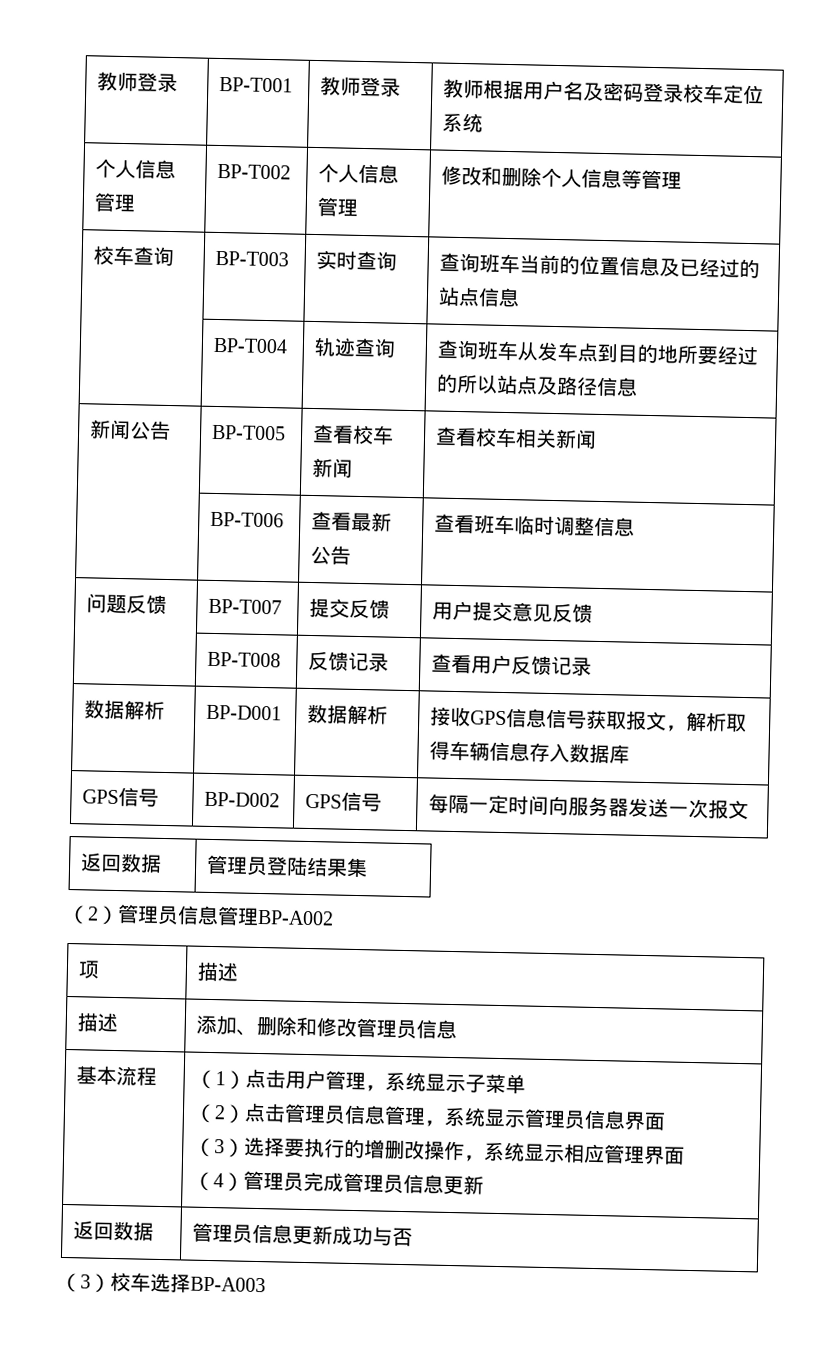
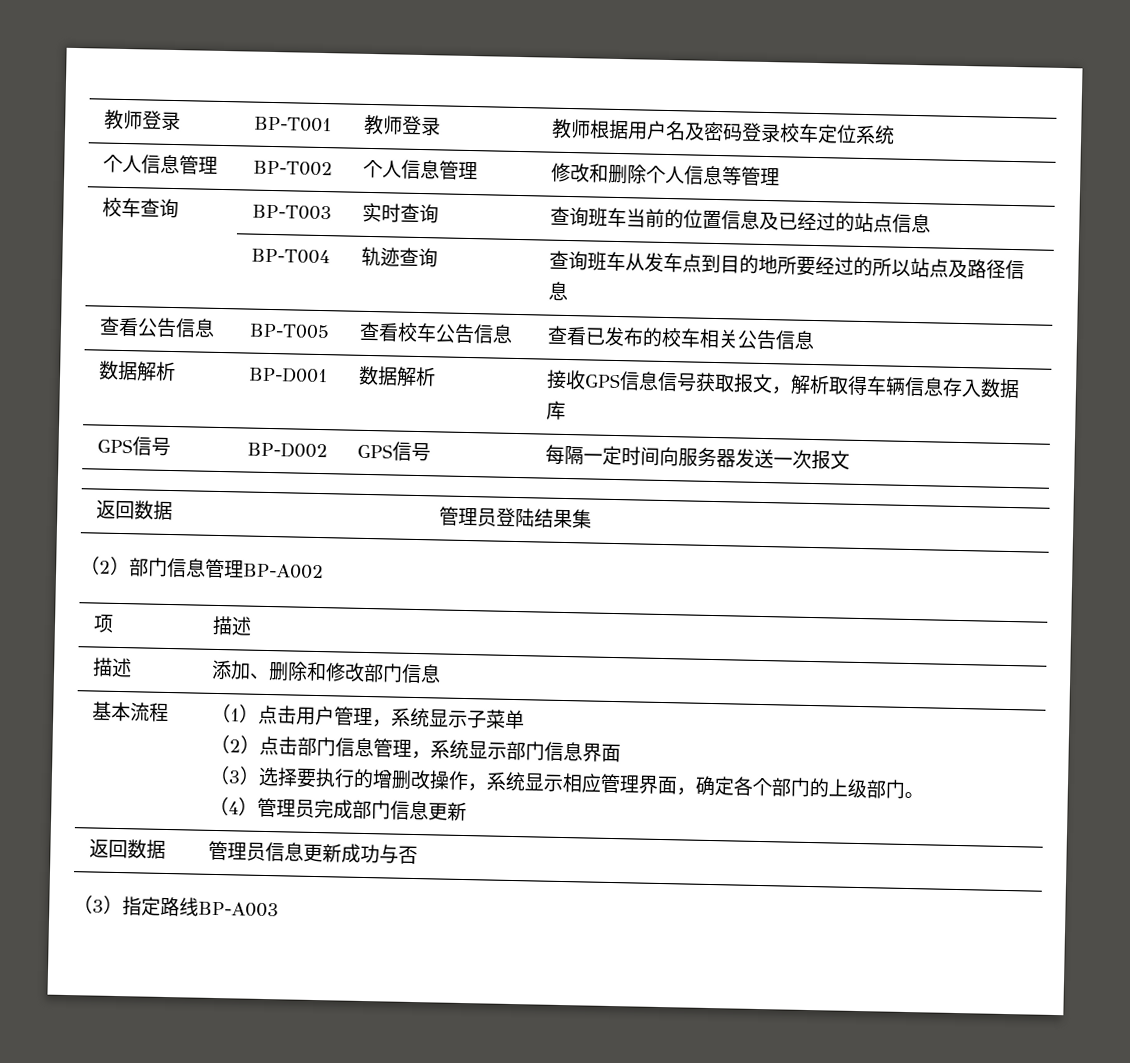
[89,419,172,441] 新闻公告 -> [98,316,215,338] 查看公告信息
[312,457,354,478] [435,426,598,449] [210,511,285,528] [311,510,393,532] [310,545,352,565] [434,513,636,537] [86,593,168,616] [208,598,283,615] [309,597,391,620] [432,600,594,624] [207,651,282,668] [308,650,390,672] [431,653,593,677] 新闻 | 查看校车相关新闻 // | BP-T006 | 查看最新公告 | 查看班车临时调整信息 // 问题反馈 | BP-T007 | 提交反馈 | 用户提交意见反馈 // | BP-T008 | 反馈记录 | 查看用户反馈记录 -> [434,323,513,344] [546,325,815,350] 公告信息 | 查看已发布的校车相关公告信息
[117,904,179,926] 管理员 -> [129,557,168,577] 部门
[356,1018,418,1040] 管理员 -> [362,662,403,683] 部门
[284,1103,347,1125] 管理员 -> [296,736,336,757] 部门
[524,1108,587,1130] 管理员 -> [505,740,545,761] 部门
(686, 1155) none -> [675,775,924,799] ，确定各个部门的上级部门。
[343,1172,405,1195] 管理员 -> [351,799,391,820] 部门
[110,1271,191,1293] 校车选择 -> [122,896,199,917] 指定路线

